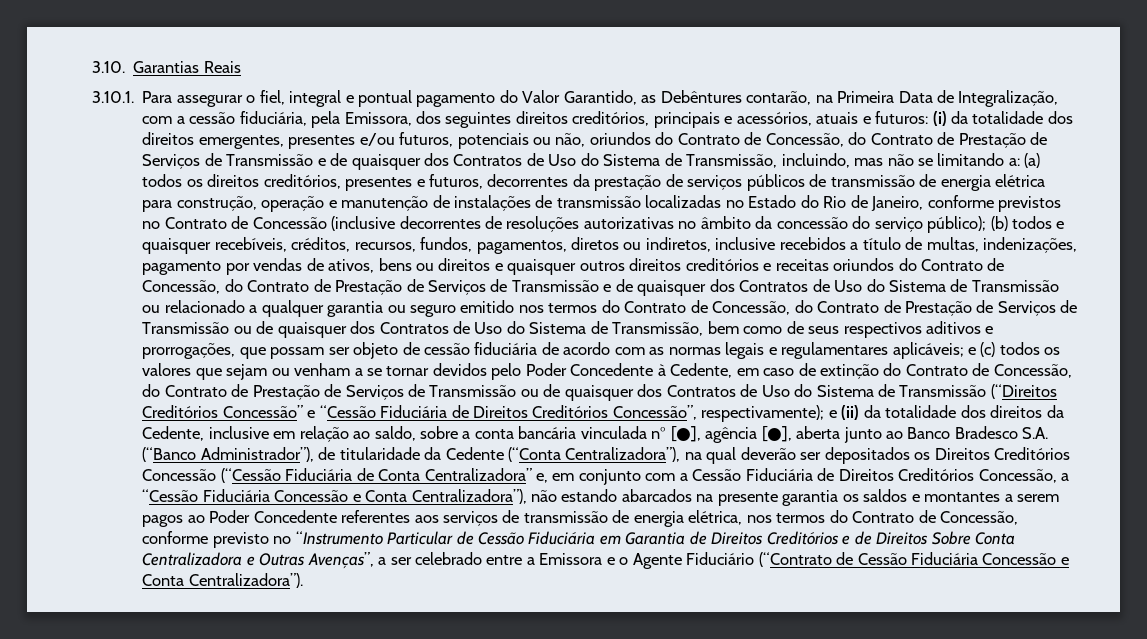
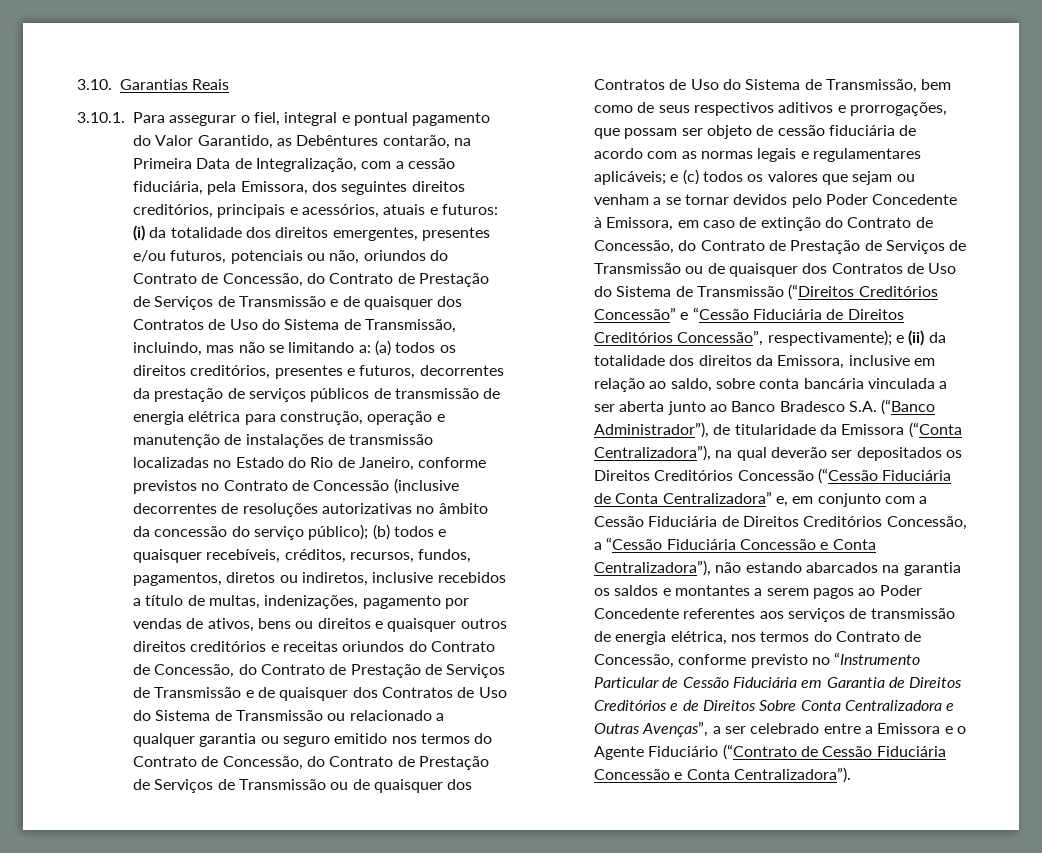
[670,363,733,378] Cedente, -> [606,217,674,231] Emissora,
[142,426,205,441] Cedente, -> [777,355,845,369] Emissora,
[462,431,471,439] a -> (755, 383) none
[651,426,792,443] n° [●], agência [●], -> [939,381,948,389] [594,404,615,412] a ser
[445,447,504,460] Cedente -> [841,424,905,435] Emissora
[717,492,778,506] presente -> (900, 569) none

